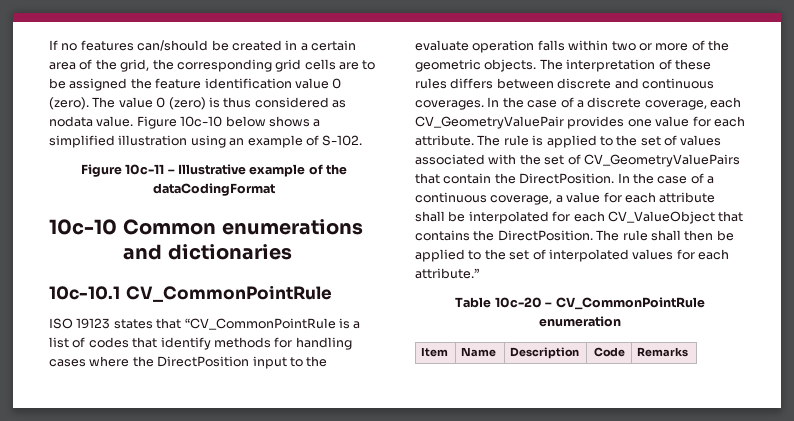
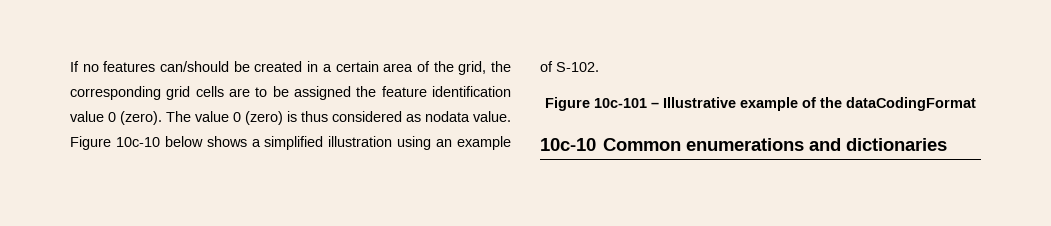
[125,164,165,175] 10c-11 -> [594,98,647,108] 10c-101
[49,285,333,302] [49,318,361,330] [49,337,352,350] [49,356,328,369] [415,40,729,53] [415,59,711,72] [415,78,714,89] [415,97,741,110] [415,116,745,129] [415,135,722,148] [415,154,740,167] [415,173,714,184] [415,192,716,205] [415,211,744,224] [415,230,734,241] [415,249,729,262] [415,268,479,279] [455,297,705,310] [539,316,621,327] [421,347,449,357] [461,347,497,357] [510,347,580,359] [593,347,625,357] [637,347,689,357] // 10c-10.1 CV_CommonPointRule // ISO 19123 states that “CV_CommonPointRule is a list of codes that identify methods for handling cases where the DirectPosition input to the evaluate operation falls within two or more of the geometric objects. The interpretation of these rules differs between discrete and continuous coverages. In the case of a discrete coverage, each CV_GeometryValuePair provides one value for each attribute. The rule is applied to the set of values associated with the set of CV_GeometryValuePairs that contain the DirectPosition. In the case of a continuous coverage, a value for each attribute shall be interpolated for each CV_ValueObject that contains the DirectPosition. The rule shall then be applied to the set of interpolated values for each attribute.” // Table 10c-20 – CV_CommonPointRule enumeration // Item | Name | Description | Code | Remarks -> (948, 144) none

